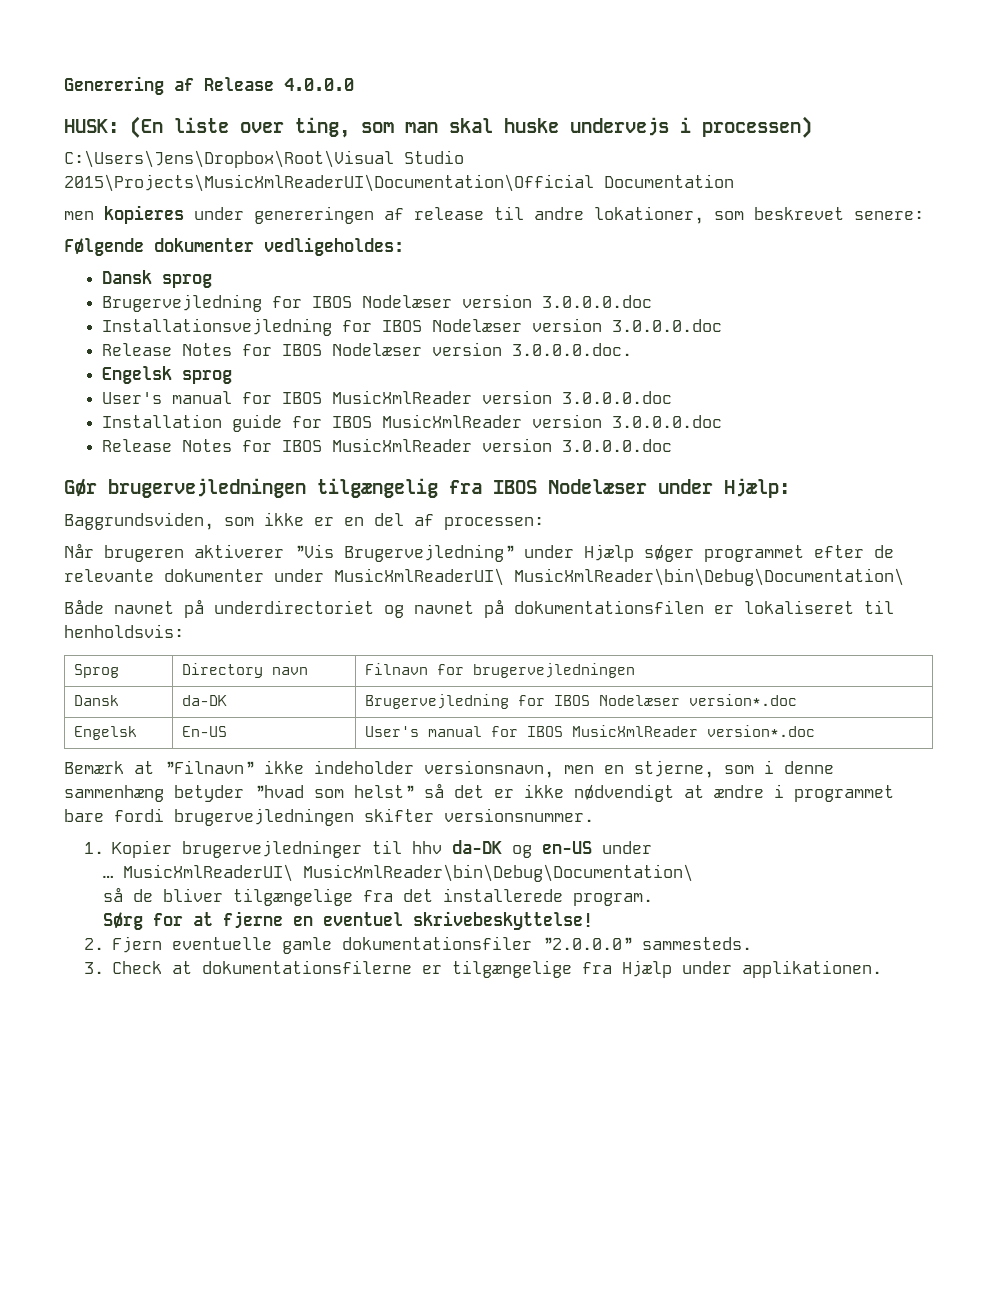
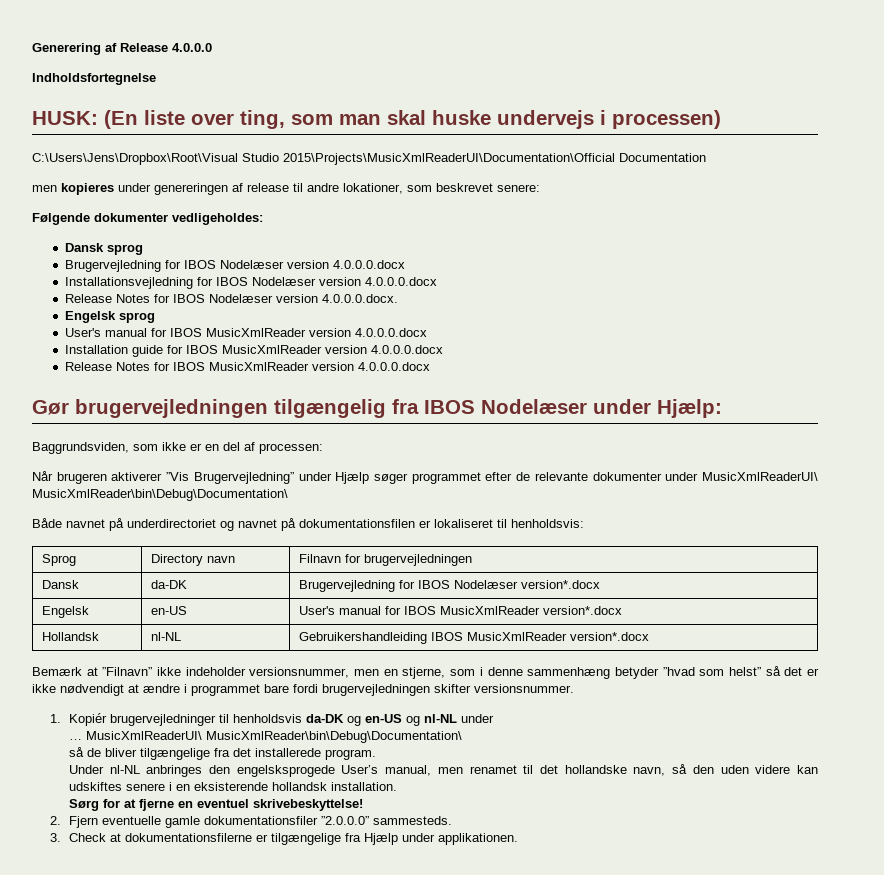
(354, 84) none -> [32,73,156,85] // Indholdsfortegnelse
[541,295,652,308] 3.0.0.0.doc -> [332,260,405,269] 4.0.0.0.docx
[611,319,722,332] 3.0.0.0.doc -> [364,277,437,286] 4.0.0.0.docx
[511,343,632,356] 3.0.0.0.doc. -> [321,294,398,303] 4.0.0.0.docx.
[561,391,672,404] 3.0.0.0.doc -> [354,328,427,337] 4.0.0.0.docx
[611,415,722,428] 3.0.0.0.doc -> [370,345,443,354] 4.0.0.0.docx
[561,439,672,452] 3.0.0.0.doc -> [357,362,430,371] 4.0.0.0.docx
[689,694,798,706] version*.doc -> [520,580,600,589] version*.docx
[182,726,228,737] [365,725,816,737] En-US | User's manual for IBOS MusicXmlReader version*.doc -> [150,606,187,615] [298,606,622,615] [41,632,99,641] [150,632,181,641] [298,632,649,644] en-US | User's manual for IBOS MusicXmlReader version*.docx // Hollandsk | nl-NL | Gebruikershandleiding IBOS MusicXmlReader version*.docx
[424,760,554,778] versionsnavn, -> [249,667,350,678] versionsnummer,
[111,840,172,858] Kopier -> [68,713,107,726] Kopiér
[411,841,442,854] hhv -> [232,714,302,723] henholdsvis
(592, 847) none -> [405,714,457,726] og nl-NL
(654, 899) none -> [68,764,819,777] [68,782,397,791] // Under nl-NL anbringes den engelsksprogede User’s manual, men renamet til det hollandske navn, så den uden videre kan udskiftes senere i en eksisterende hollandsk installation.

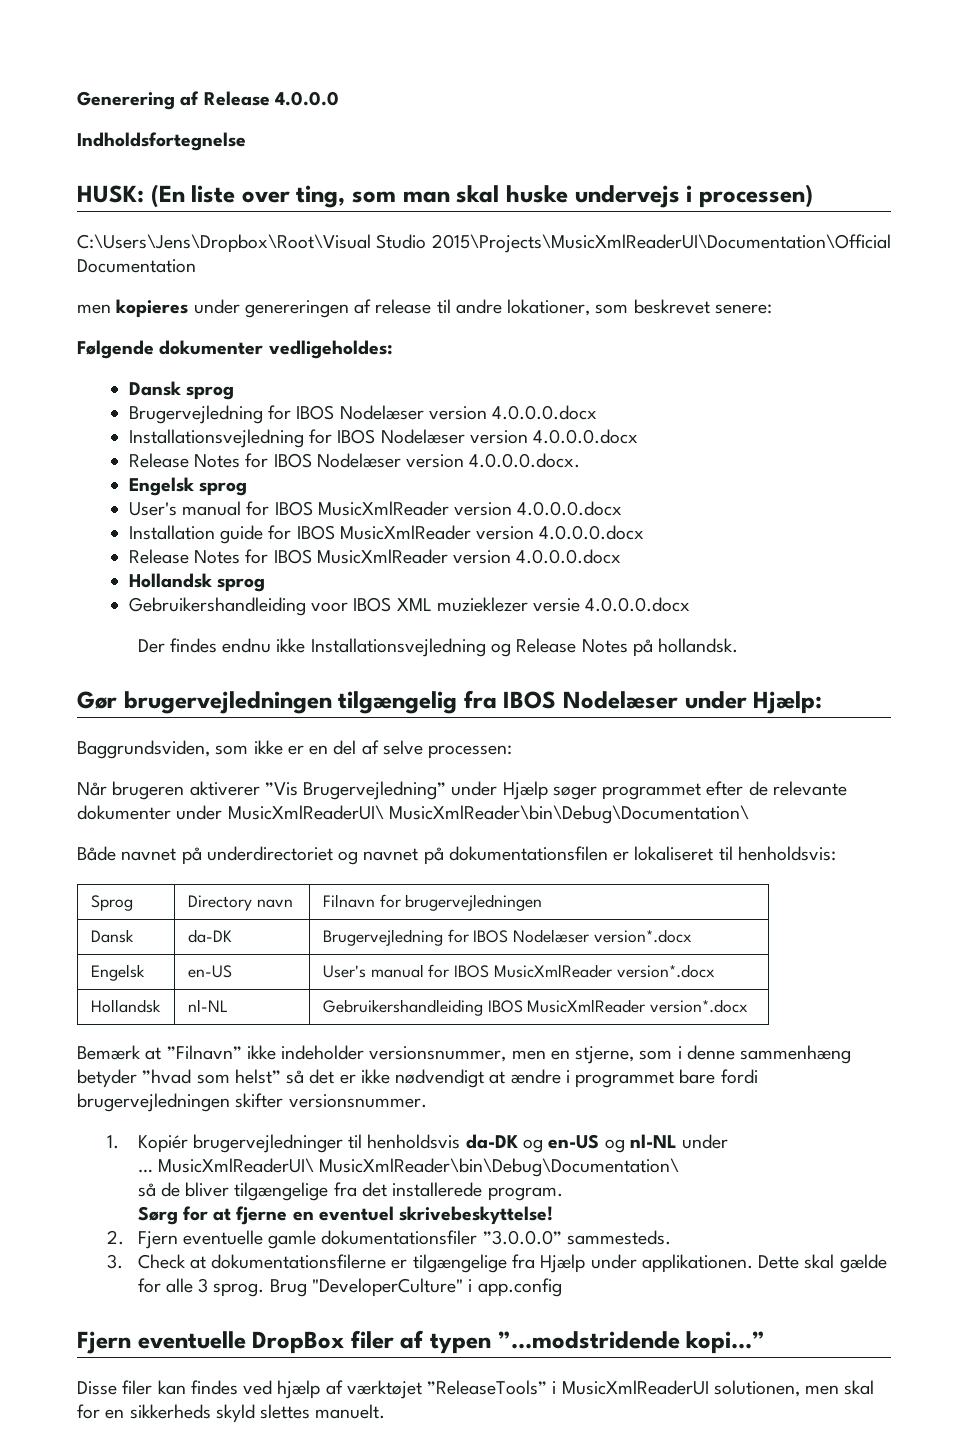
(430, 366) none -> [128,573,266,592] [128,597,691,616] [137,638,739,657] // Hollandsk sprog // Gebruikershandleiding voor IBOS XML muzieklezer versie 4.0.0.0.docx // Der findes endnu ikke Installationsvejledning og Release Notes på hollandsk.
(255, 446) none -> [382,740,423,755] selve
[68,764,819,777] [68,782,397,791] // Under nl-NL anbringes den engelsksprogede User’s manual, men renamet til det hollandske navn, så den uden videre kan udskiftes senere i en eksisterende hollandsk installation. -> (563, 1194) none
[320,816,369,825] ”2.0.0.0” -> [482,1230,562,1245] ”3.0.0.0”
(518, 839) none -> [758,1254,887,1273] [137,1278,562,1297] [77,1330,766,1354] [77,1380,875,1399] [77,1404,386,1423] Dette skal gælde for alle 3 sprog. Brug "DeveloperCulture" i app.config // Fjern eventuelle DropBox filer af typen ”...modstridende kopi...” // Disse filer kan findes ved hjælp af værktøjet ”ReleaseTools” i MusicXmlReaderUI solutionen, men skal for en sikkerheds skyld slettes manuelt.

